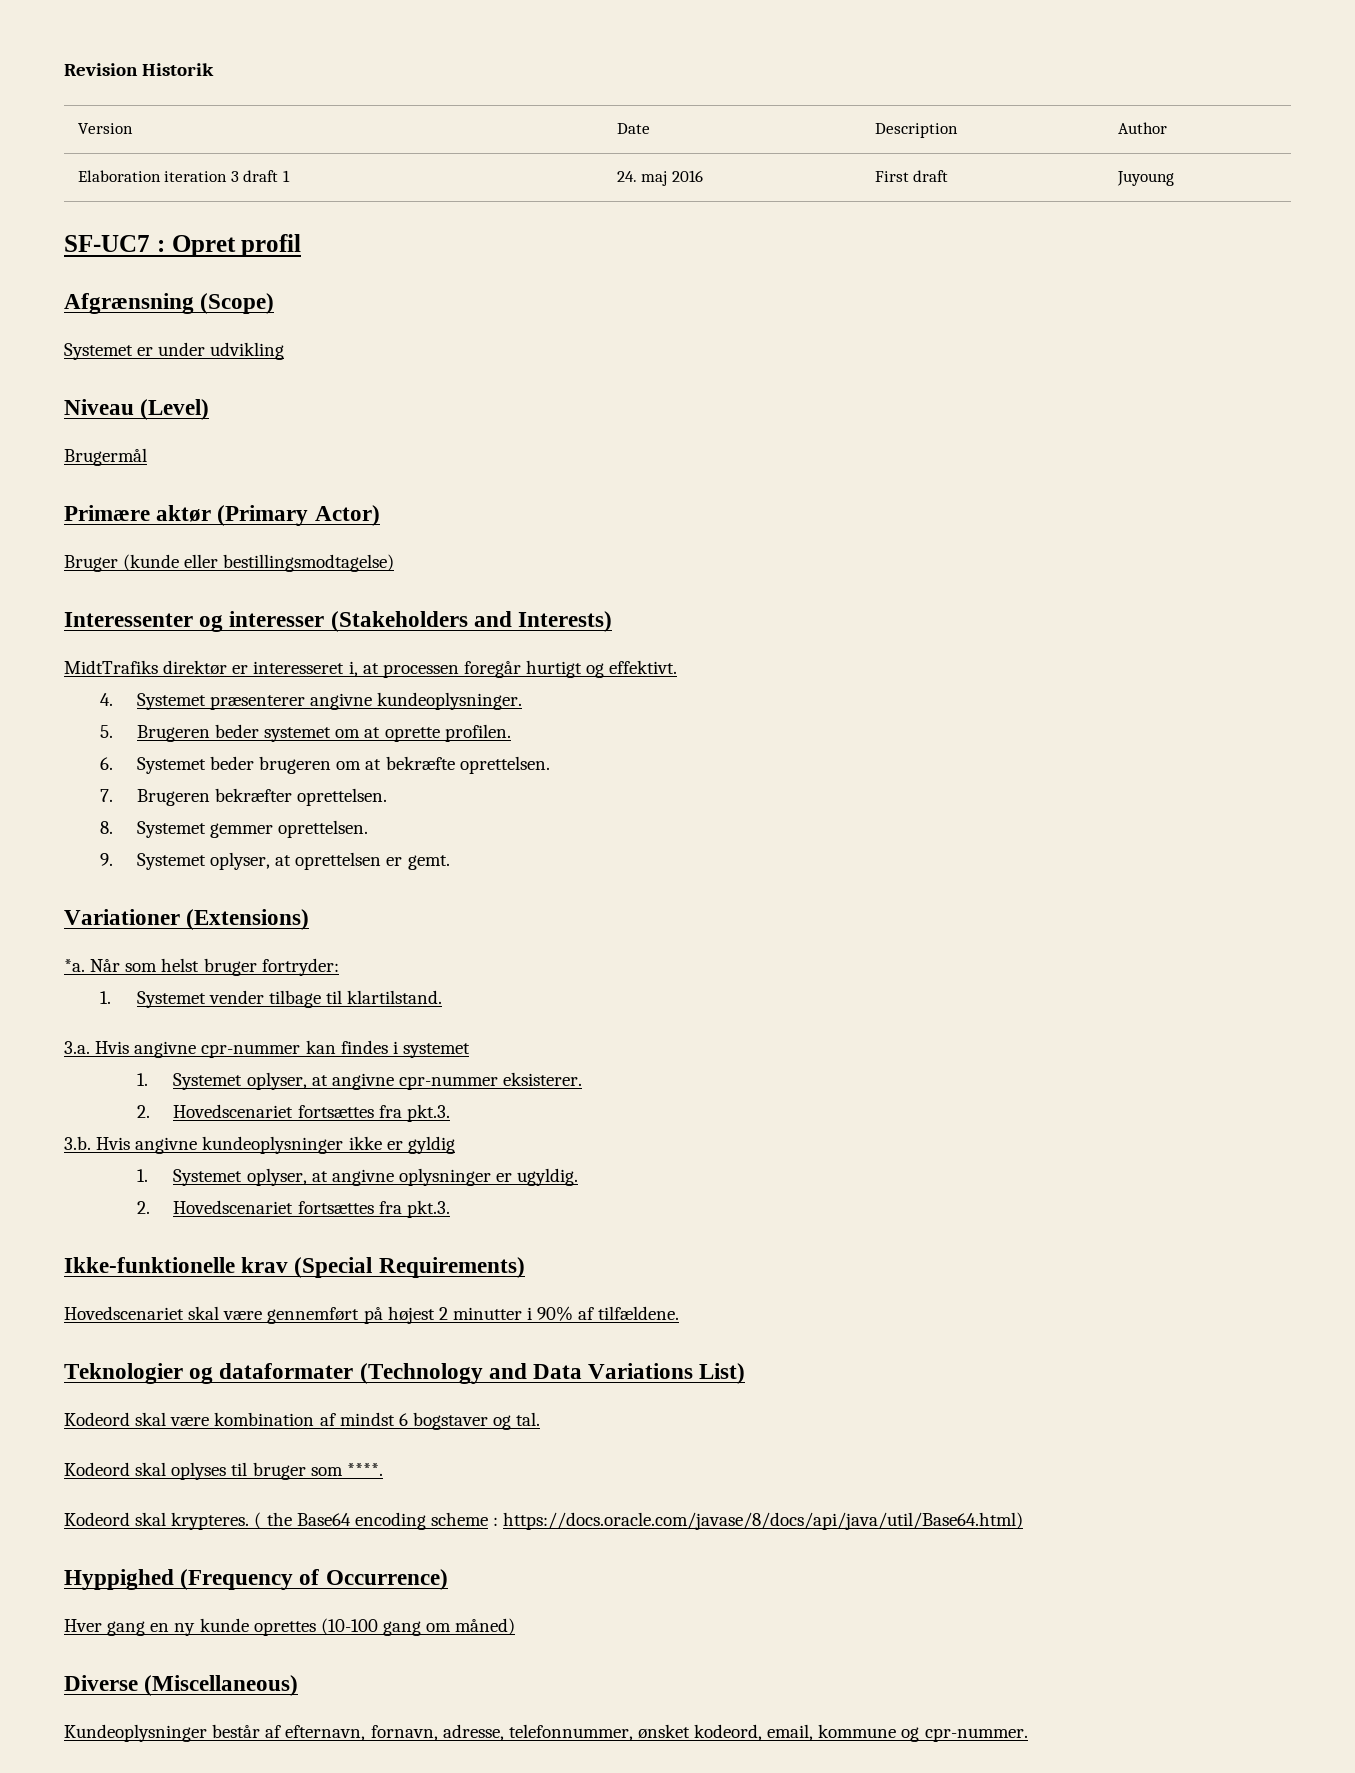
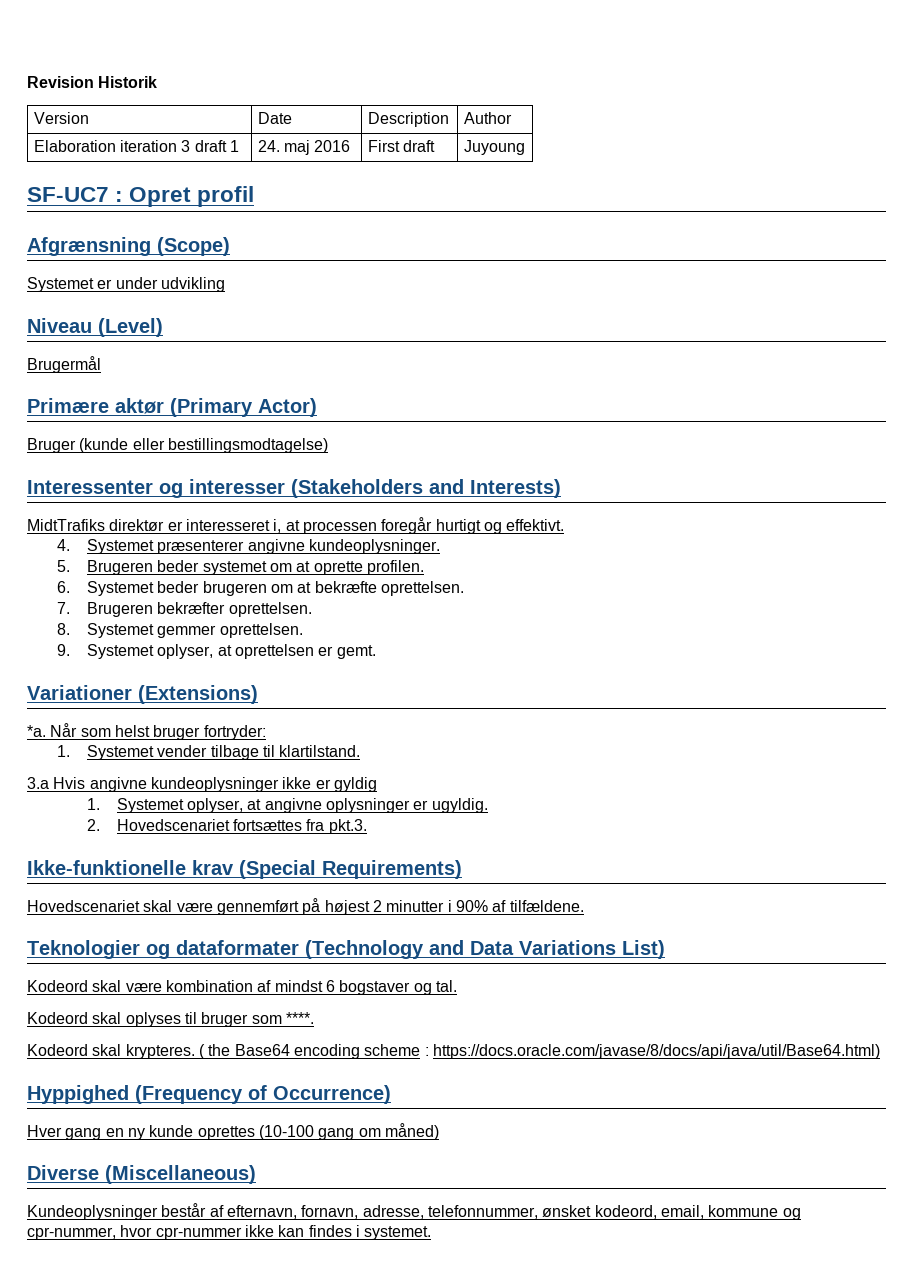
[64,1040,470,1058] [136,1072,583,1090] [136,1104,450,1122] [64,1136,91,1150] 3.a. Hvis angivne cpr-nummer kan findes i systemet // 1. Systemet oplyser, at angivne cpr-nummer eksisterer. // 2. Hovedscenariet fortsættes fra pkt.3. // 3.b. -> [27,777,49,789] 3.a
[924,1728,1028,1742] cpr-nummer. -> [27,1225,432,1240] cpr-nummer, hvor cpr-nummer ikke kan findes i systemet.

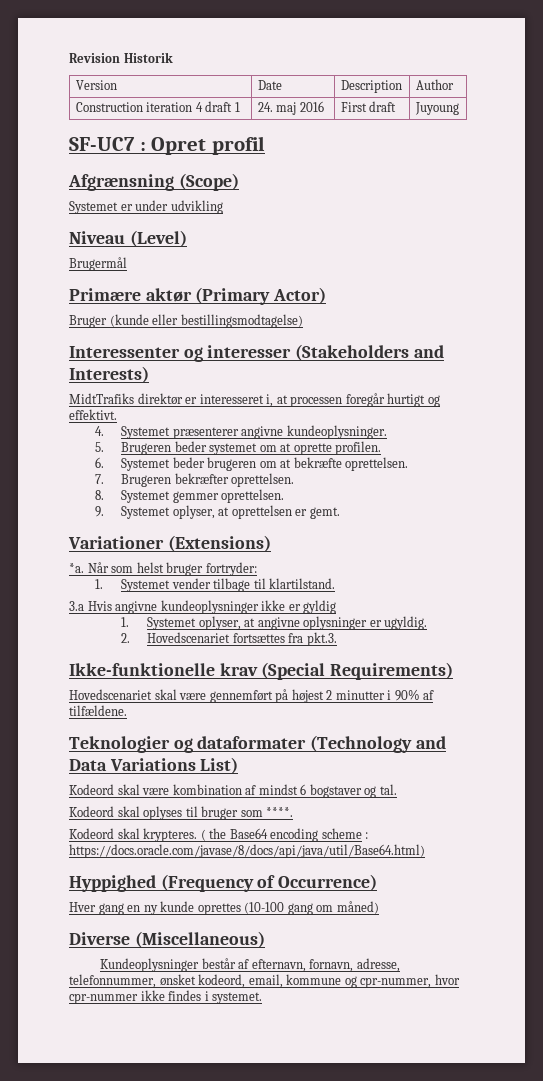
[33,140,191,152] Elaboration iteration 3 -> [75,102,203,112] Construction iteration 4
[278,1225,305,1237] kan -> (165, 995) none

